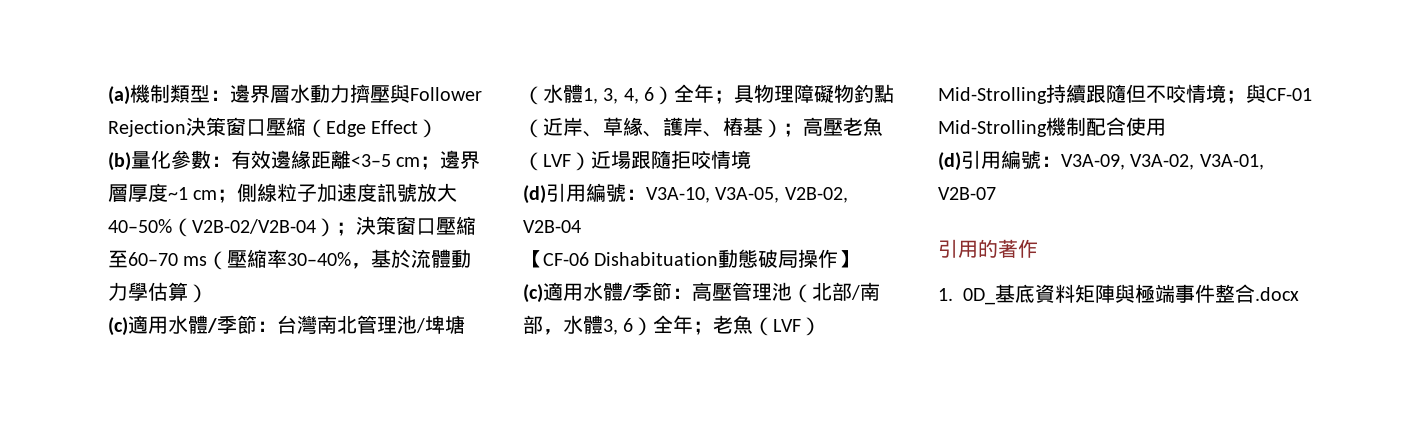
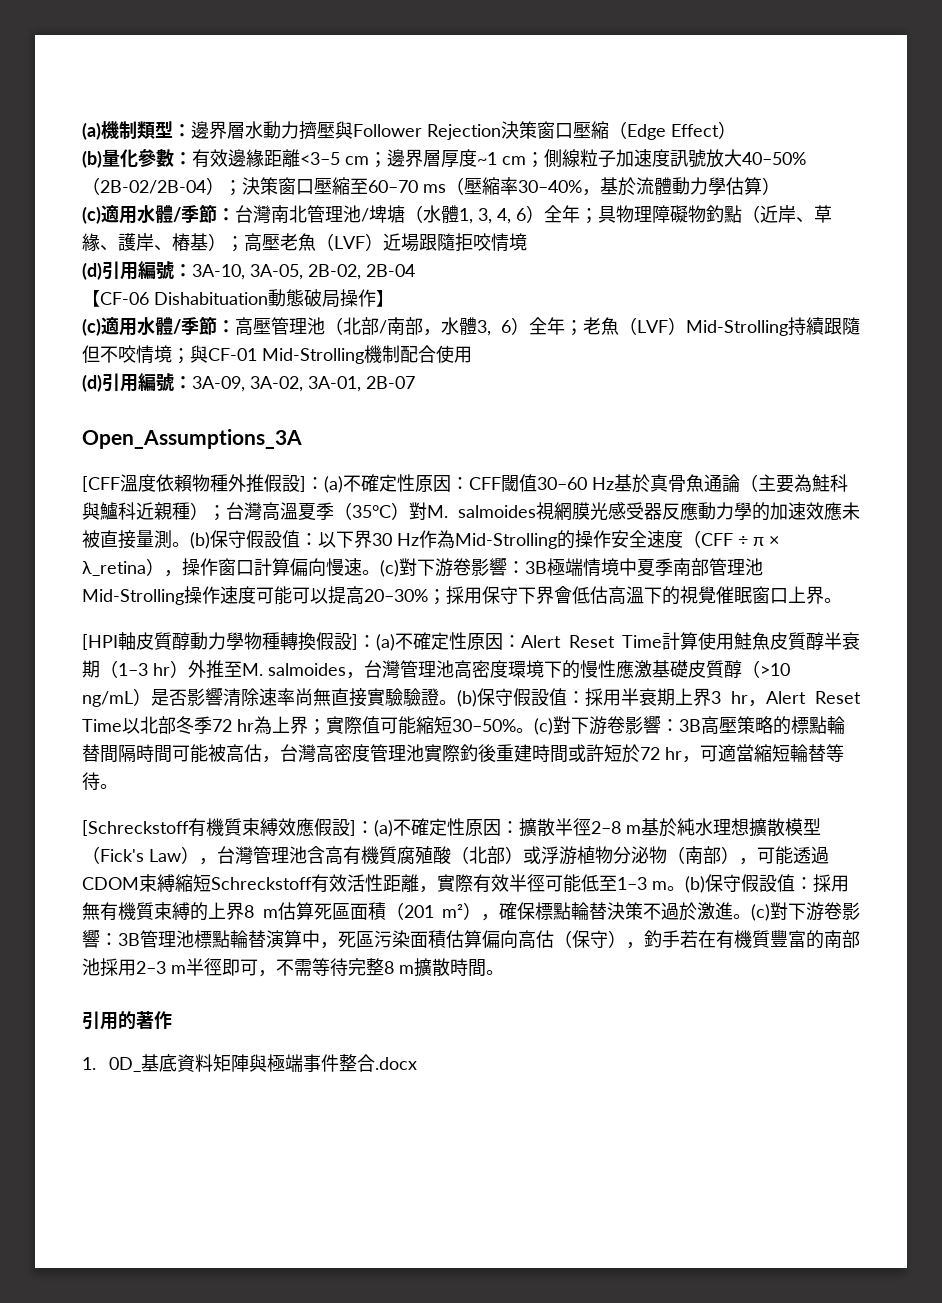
[192,219,316,234] V2B-02/V2B-04 -> [100,180,206,194] 2B-02/2B-04
[646,187,848,203] [523,220,581,233] V3A-10, V3A-05, V2B-02, V2B-04 -> [192,264,415,280] 3A-10, 3A-05, 2B-02, 2B-04
[1061,154,1264,170] [938,187,996,200] V3A-09, V3A-02, V3A-01, V2B-07 -> [192,376,415,392] [82,429,302,449] [82,474,848,493] [82,502,860,521] [82,530,779,549] [82,558,763,577] [82,586,842,605] [82,632,860,651] [82,660,790,679] [82,688,861,707] [82,716,845,735] [82,744,844,763] [82,772,118,791] [82,818,821,837] [82,845,829,865] [82,874,849,893] [82,902,860,921] [82,930,860,949] [82,958,504,977] 3A-09, 3A-02, 3A-01, 2B-07 // Open_Assumptions_3A // [CFF溫度依賴物種外推假設]：(a)不確定性原因：CFF閾值30–60 Hz基於真骨魚通論（主要為鮭科與鱸科近親種）；台灣高溫夏季（35°C）對M. salmoides視網膜光感受器反應動力學的加速效應未被直接量測。(b)保守假設值：以下界30 Hz作為Mid-Strolling的操作安全速度（CFF ÷ π × λ_retina），操作窗口計算偏向慢速。(c)對下游卷影響：3B極端情境中夏季南部管理池Mid-Strolling操作速度可能可以提高20–30%；採用保守下界會低估高溫下的視覺催眠窗口上界。 // [HPI軸皮質醇動力學物種轉換假設]：(a)不確定性原因：Alert Reset Time計算使用鮭魚皮質醇半衰期（1–3 hr）外推至M. salmoides，台灣管理池高密度環境下的慢性應激基礎皮質醇（>10 ng/mL）是否影響清除速率尚無直接實驗驗證。(b)保守假設值：採用半衰期上界3 hr，Alert Reset Time以北部冬季72 hr為上界；實際值可能縮短30–50%。(c)對下游卷影響：3B高壓策略的標點輪替間隔時間可能被高估，台灣高密度管理池實際釣後重建時間或許短於72 hr，可適當縮短輪替等待。 // [Schreckstoff有機質束縛效應假設]：(a)不確定性原因：擴散半徑2–8 m基於純水理想擴散模型（Fick's Law），台灣管理池含高有機質腐殖酸（北部）或浮游植物分泌物（南部），可能透過CDOM束縛縮短Schreckstoff有效活性距離，實際有效半徑可能低至1–3 m。(b)保守假設值：採用無有機質束縛的上界8 m估算死區面積（201 m²），確保標點輪替決策不過於激進。(c)對下游卷影響：3B管理池標點輪替演算中，死區污染面積估算偏向高估（保守），釣手若在有機質豐富的南部池採用2–3 m半徑即可，不需等待完整8 m擴散時間。

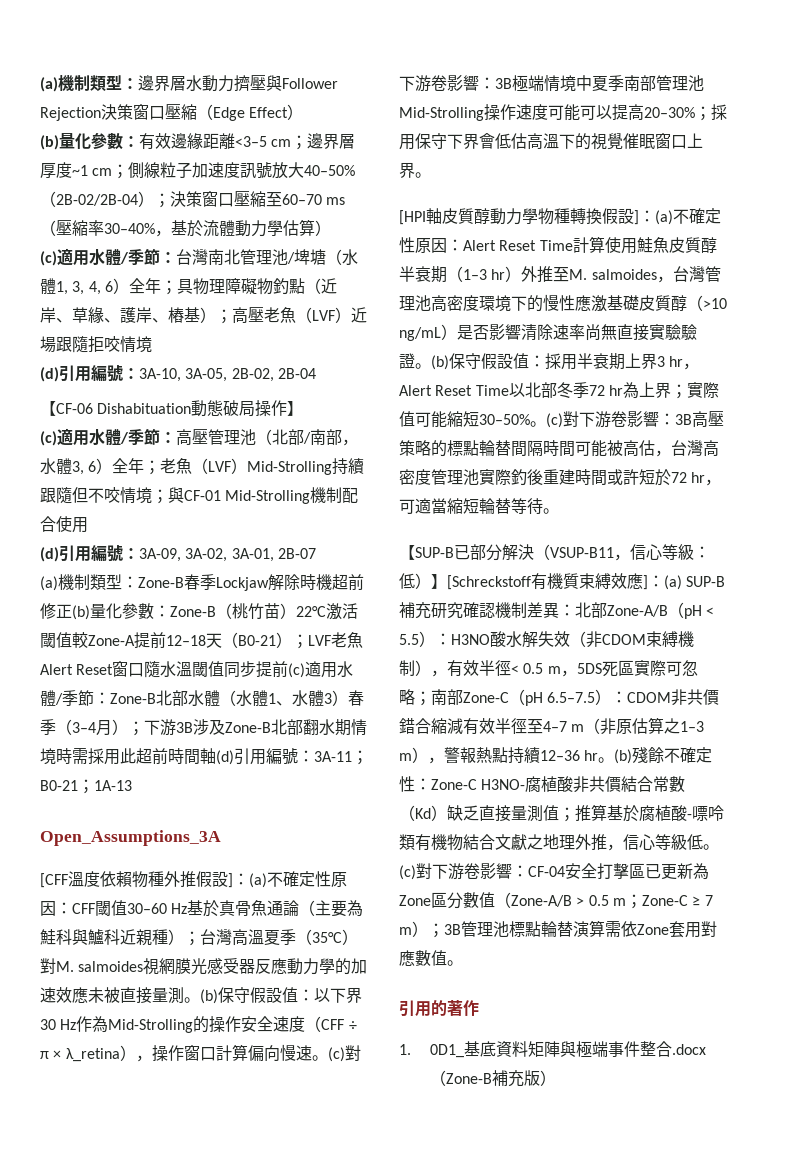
(415, 382) none -> [40,574,364,591] [40,603,358,620] [40,632,363,649] [40,661,354,678] [40,690,364,706] [40,719,367,736] [40,748,368,765] [40,779,132,794] // (a)機制類型：Zone-B春季Lockjaw解除時機超前修正(b)量化參數：Zone-B（桃竹苗）22°C激活閾值較Zone-A提前12–18天（B0-21）；LVF老魚Alert Reset窗口隨水溫閾值同步提前(c)適用水體/季節：Zone-B北部水體（水體1、水體3）春季（3–4月）；下游3B涉及Zone-B北部翻水期情境時需採用此超前時間軸(d)引用編號：3A-11；B0-21；1A-13
(118, 786) none -> [399,544,710,561] [399,573,447,589] 【SUP-B已部分解決（VSUP-B11，信心等級：低）】
[314,818,821,837] [82,845,829,865] [82,874,849,893] [82,902,860,921] [82,930,118,948] 假設]：(a)不確定性原因：擴散半徑2–8 m基於純水理想擴散模型（Fick's Law），台灣管理池含高有機質腐殖酸（北部）或浮游植物分泌物（南部），可能透過CDOM束縛縮短Schreckstoff有效活性距離，實際有效半徑可能低至1–3 m。(b)保守假設值：採用無有機質束縛的上界8 m估算死區面積（201 m²），確保標點輪替決策不過於激進。(c)對下游卷影響： -> [643,575,726,590] [399,602,715,619] [399,631,694,648] [399,660,698,677] [399,689,720,706] [399,717,705,735] [399,747,713,764] [399,776,686,793] [399,804,724,822] [399,834,719,851] [399,863,709,880] [399,892,713,909] [399,921,444,938] ]：(a) SUP-B補充研究確認機制差異：北部Zone-A/B（pH < 5.5）：H3NO酸水解失效（非CDOM束縛機制），有效半徑< 0.5 m，5DS死區實際可忽略；南部Zone-C（pH 6.5–7.5）：CDOM非共價錯合縮減有效半徑至4–7 m（非原估算之1–3 m），警報熱點持續12–36 hr。(b)殘餘不確定性：Zone-C H3NO-腐植酸非共價結合常數（Kd）缺乏直接量測值；推算基於腐植酸-嘌呤類有機物結合文獻之地理外推，信心等級低。(c)對下游卷影響：CF-04安全打擊區已更新為Zone區分數值（Zone-A/B > 0.5 m；Zone-C ≥ 7 m）；
[302,930,860,949] [82,958,486,977] 中，死區污染面積估算偏向高估（保守），釣手若在有機質豐富的南部池採用2–3 m半徑即可，不需等待完整8 m擴散時間 -> [605,921,717,938] [399,950,447,966] 需依Zone套用對應數值
[109,1057,142,1072] 0D_ -> [429,1044,464,1058] 0D1_
(418, 1063) none -> [429,1070,556,1087] （Zone-B補充版）

